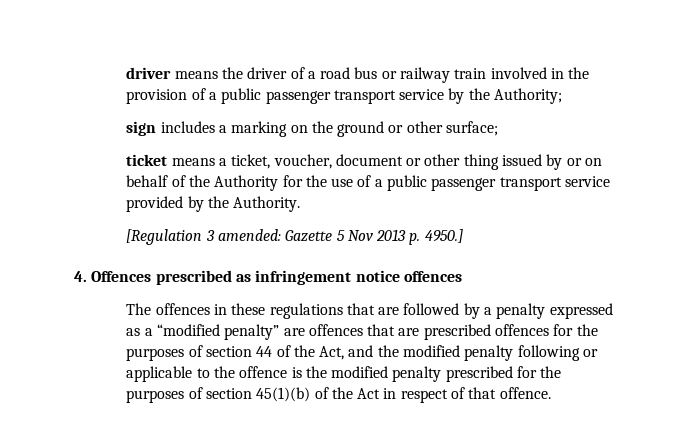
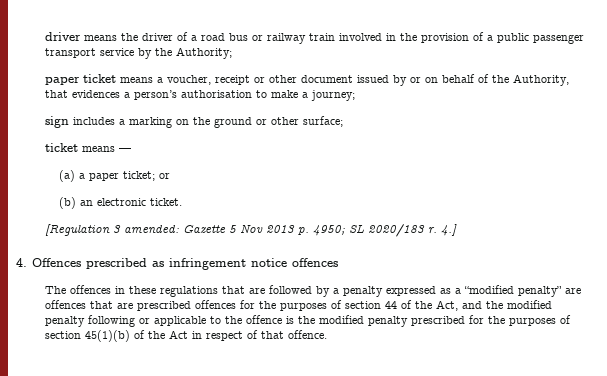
(563, 96) none -> [44,74,569,86] [44,90,355,101] // paper ticket means a voucher, receipt or other document issued by or on behalf of the Authority, that evidences a person’s authorisation to make a journey;
[218,154,603,170] [126,175,611,191] [126,196,301,212] a ticket, voucher, document or other thing issued by or on behalf of the Authority for the use of a public passenger transport service provided by the Authority. -> [118,148,131,152] [59,170,171,182] [59,197,183,209] — // (a) a paper ticket; or // (b) an electronic ticket.
[424,229,463,243] 4950.] -> [312,224,457,237] 4950; SL 2020/183 r. 4.]

